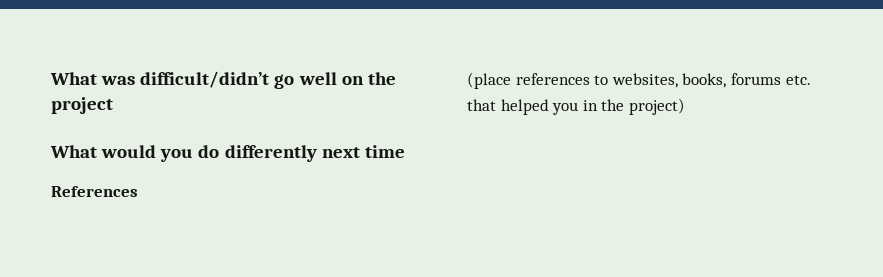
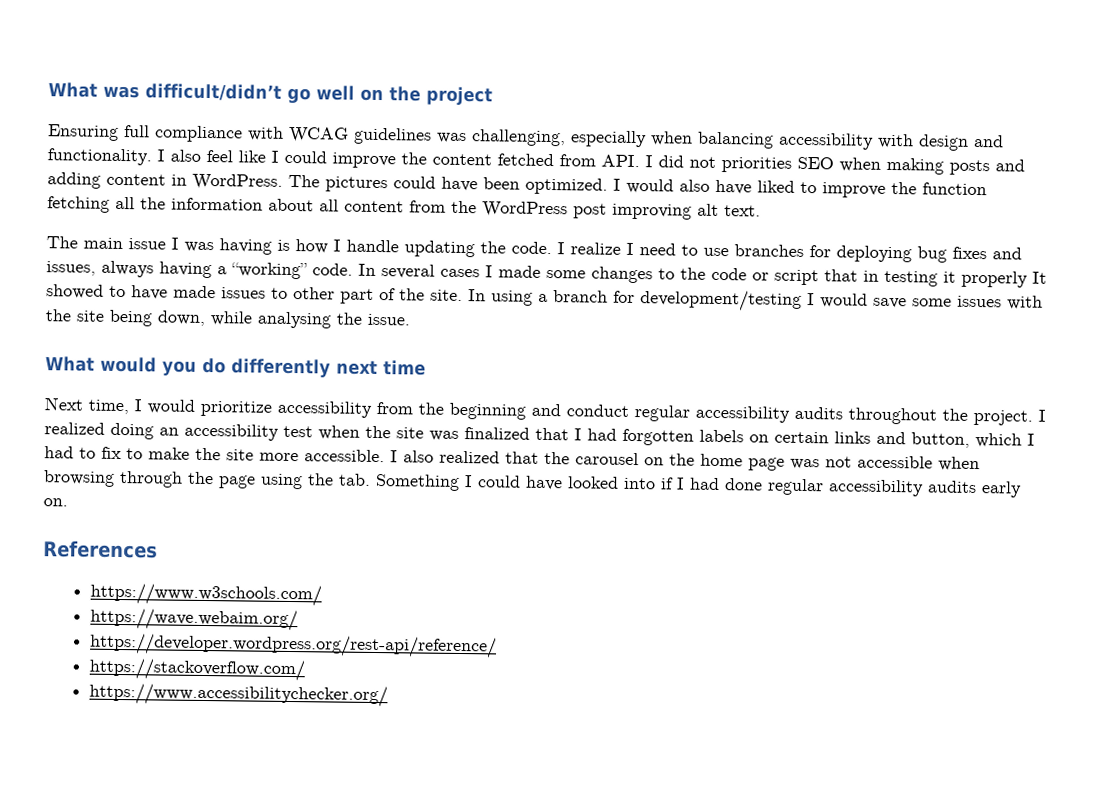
(113, 105) none -> [47,124,1004,151] [47,148,1025,176] [47,172,987,198] [47,196,761,220] [46,236,1022,263] [46,260,1047,288] [46,284,1043,312] [45,309,410,329] // Ensuring full compliance with WCAG guidelines was challenging, especially when balancing accessibility with design and functionality. I also feel like I could improve the content fetched from API. I did not priorities SEO when making posts and adding content in WordPress. The pictures could have been optimized. I would also have liked to improve the function fetching all the information about all content from the WordPress post improving alt text. // The main issue I was having is how I handle updating the code. I realize I need to use branches for deploying bug fixes and issues, always having a “working” code. In several cases I made some changes to the code or script that in testing it properly It showed to have made issues to other part of the site. In using a branch for development/testing I would save some issues with the site being down, while analysing the issue.
[51,186,138,197] [467,72,811,89] [467,98,685,115] References // (place references to websites, books, forums etc. that helped you in the project) -> [44,397,1046,426] [44,422,1035,448] [44,446,980,472] [43,470,1022,498] [43,498,68,507] [43,540,158,559] [90,582,323,607] [90,607,299,632] [89,632,498,659] [89,657,306,682] [89,682,389,708] Next time, I would prioritize accessibility from the beginning and conduct regular accessibility audits throughout the project. I realized doing an accessibility test when the site was finalized that I had forgotten labels on certain links and button, which I had to fix to make the site more accessible. I also realized that the carousel on the home page was not accessible when browsing through the page using the tab. Something I could have looked into if I had done regular accessibility audits early on. // References // https://www.w3schools.com/ // https://wave.webaim.org/ // https://developer.wordpress.org/rest-api/reference/ // https://stackoverflow.com/ // https://www.accessibilitychecker.org/

